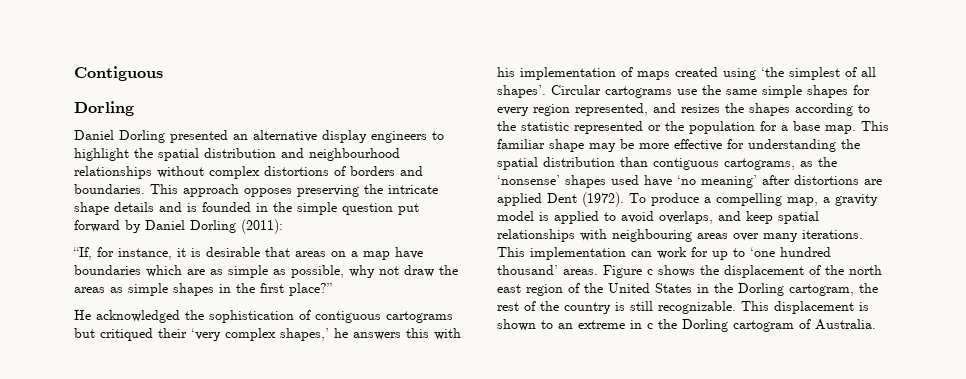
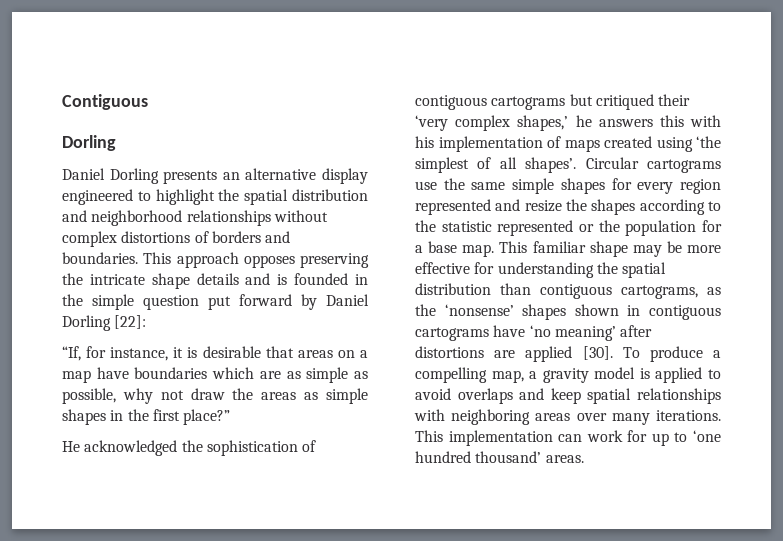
[170,130,228,143] presented -> [163,170,218,184] presents
[371,131,427,143] engineers -> [62,189,133,205] engineered
[309,148,400,161] neighbourhood -> [91,210,183,226] neighborhood
[241,219,283,234] (2011): -> [114,315,147,329] [22]:
[575,103,720,116] represented, and resizes -> [415,199,562,215] represented and resize
[611,175,639,185] used -> [574,304,721,320] [415,327,489,341] shown in contiguous cartograms
[547,192,624,207] Dent (1972). -> [582,346,613,360] [30].
[659,211,713,224] overlaps, -> [457,388,513,404] overlaps
[612,229,692,242] neighbouring -> [451,409,531,425] neighboring
[603,265,882,278] [497,283,878,296] [497,301,869,314] [497,319,876,332] Figure c shows the displacement of the north east region of the United States in the Dorling cartogram, the rest of the country is still recognizable. This displacement is shown to an extreme in c the Dorling cartogram of Australia. -> (584, 459) none

